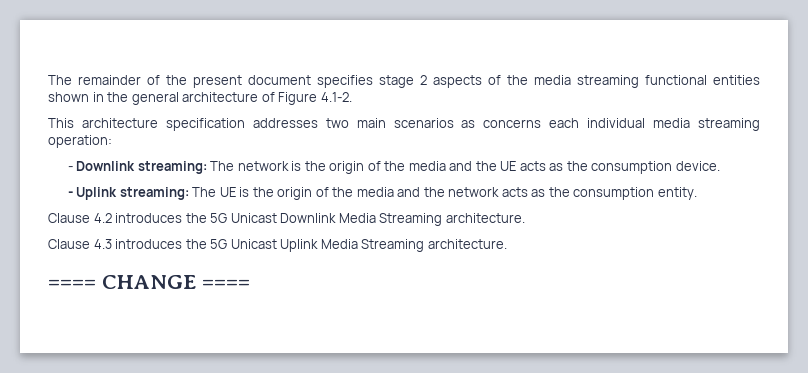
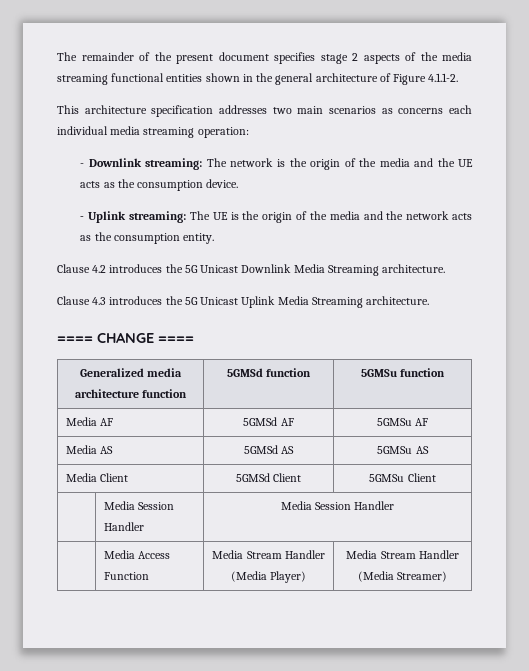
[320,92,352,102] 4.1-2. -> [428,73,459,82] 4.1.1-2.
(250, 284) none -> [79,368,183,377] [74,389,188,398] [226,368,312,377] [360,368,446,377] [65,417,114,426] [243,417,294,426] [376,418,429,426] [65,445,114,454] [243,445,295,454] [377,446,429,454] [65,473,129,482] [235,473,302,482] [369,473,436,482] [103,501,175,510] [103,522,144,531] [280,501,395,510] [103,550,171,559] [103,572,149,580] [212,550,325,559] [230,571,307,583] [346,550,459,559] [357,571,448,582] // Generalized media architecture function | 5GMSd function | 5GMSu function // Media AF | 5GMSd AF | 5GMSu AF // Media AS | 5GMSd AS | 5GMSu AS // Media Client | 5GMSd Client | 5GMSu Client // | Media Session Handler | Media Session Handler // | Media Access Function | Media Stream Handler (Media Player) | Media Stream Handler (Media Streamer)

